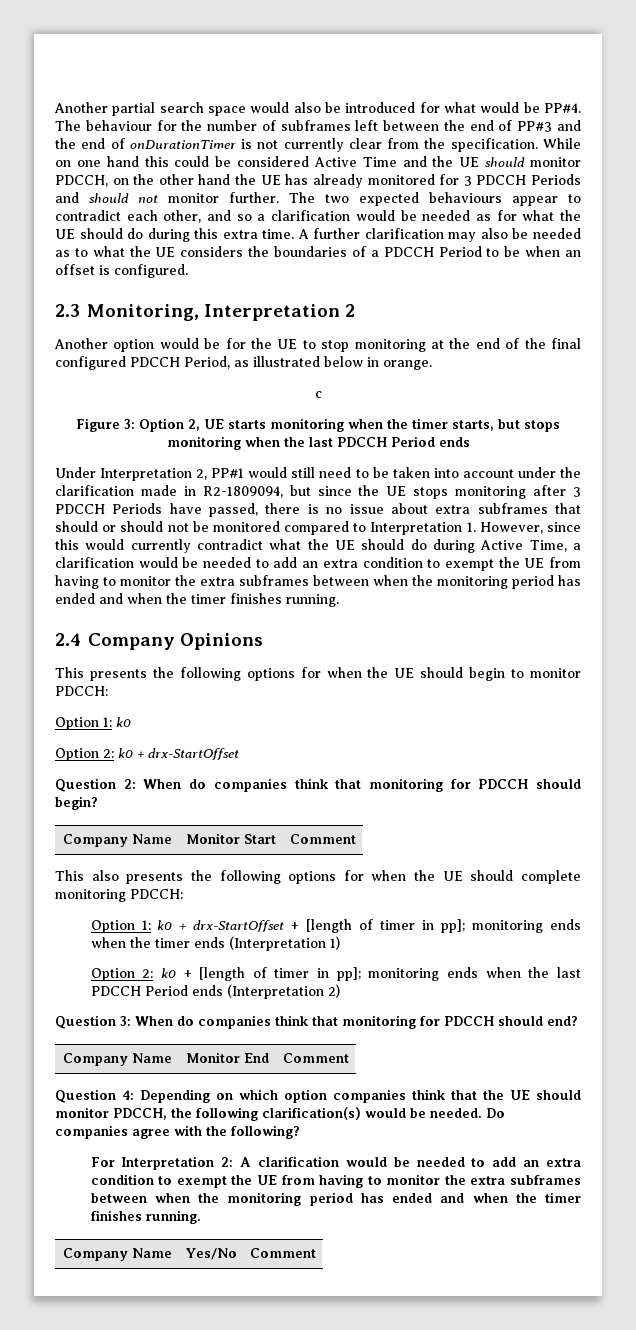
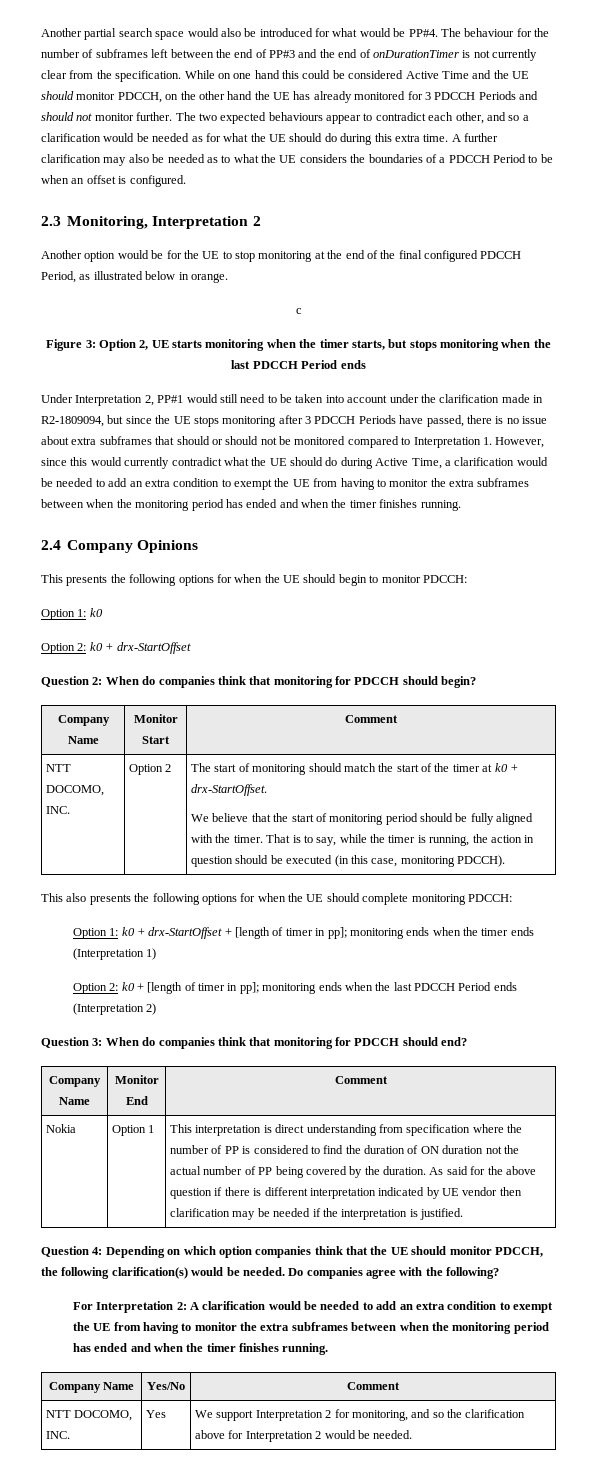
(356, 839) none -> [46,764,72,772] [46,785,105,796] [46,806,71,814] [129,764,172,775] [191,763,518,775] [191,784,268,796] [191,813,534,825] [191,834,535,846] [191,855,506,867] // NTT DOCOMO, INC. | Option 2 | The start of monitoring should match the start of the timer at k0 + drx-StartOffset. // We believe that the start of monitoring period should be fully aligned with the timer. That is to say, while the timer is running, the action in question should be executed (in this case, monitoring PDCCH).
(349, 1058) none -> [46,1124,77,1133] [112,1125,155,1136] [170,1124,523,1136] [170,1145,519,1154] [170,1166,536,1178] [170,1187,522,1199] [170,1208,464,1220] // Nokia | Option 1 | This interpretation is direct understanding from specification where the number of PP is considered to find the duration of ON duration not the actual number of PP being covered by the duration. As said for the above question if there is different interpretation indicated by UE vendor then clarification may be needed if the interpretation is justified.
(316, 1253) none -> [46,1410,133,1421] [46,1431,71,1439] [146,1410,167,1418] [195,1409,526,1421] [195,1430,413,1442] // NTT DOCOMO, INC. | Yes | We support Interpretation 2 for monitoring, and so the clarification above for Interpretation 2 would be needed.

